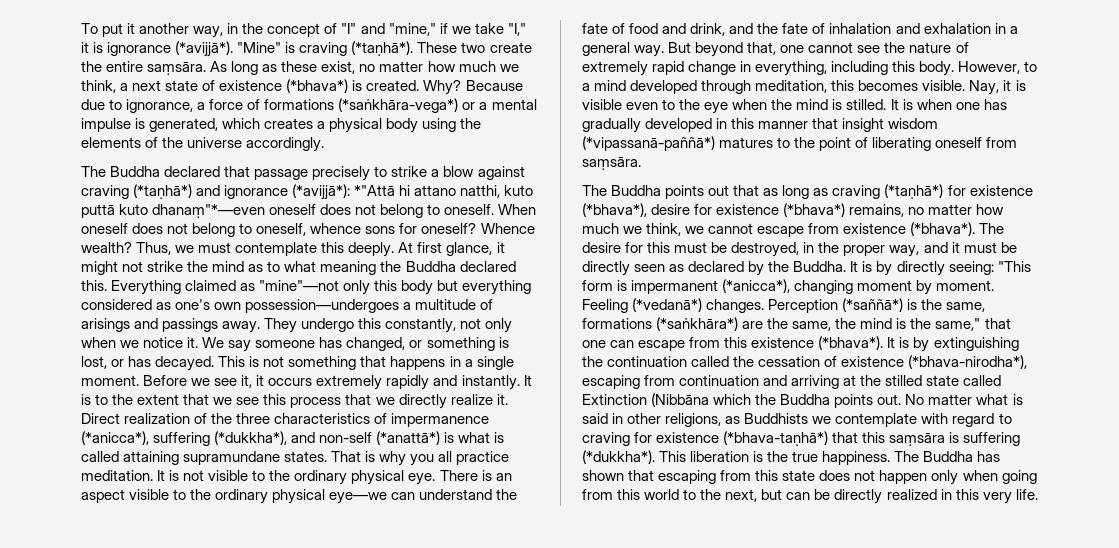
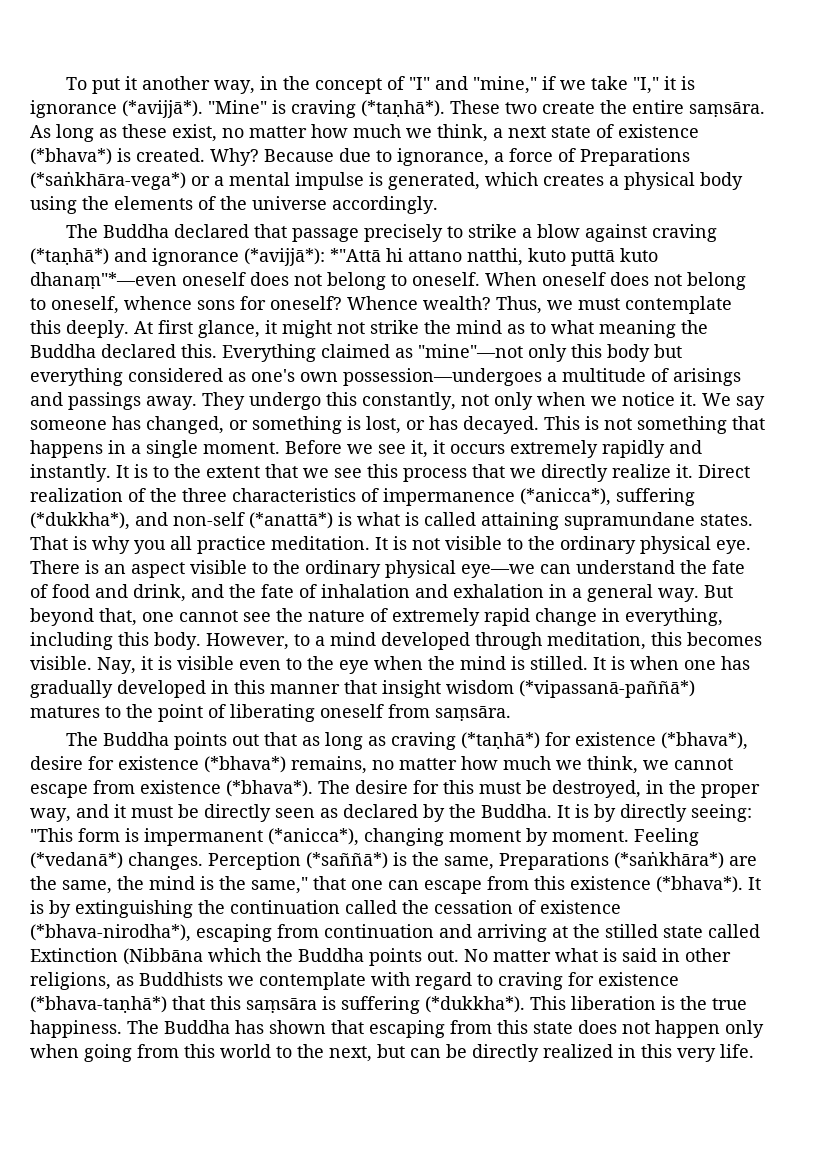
[264,99,335,110] formations -> [580,148,690,166] Preparations
[582,318,652,329] formations -> [499,852,609,870] Preparations

